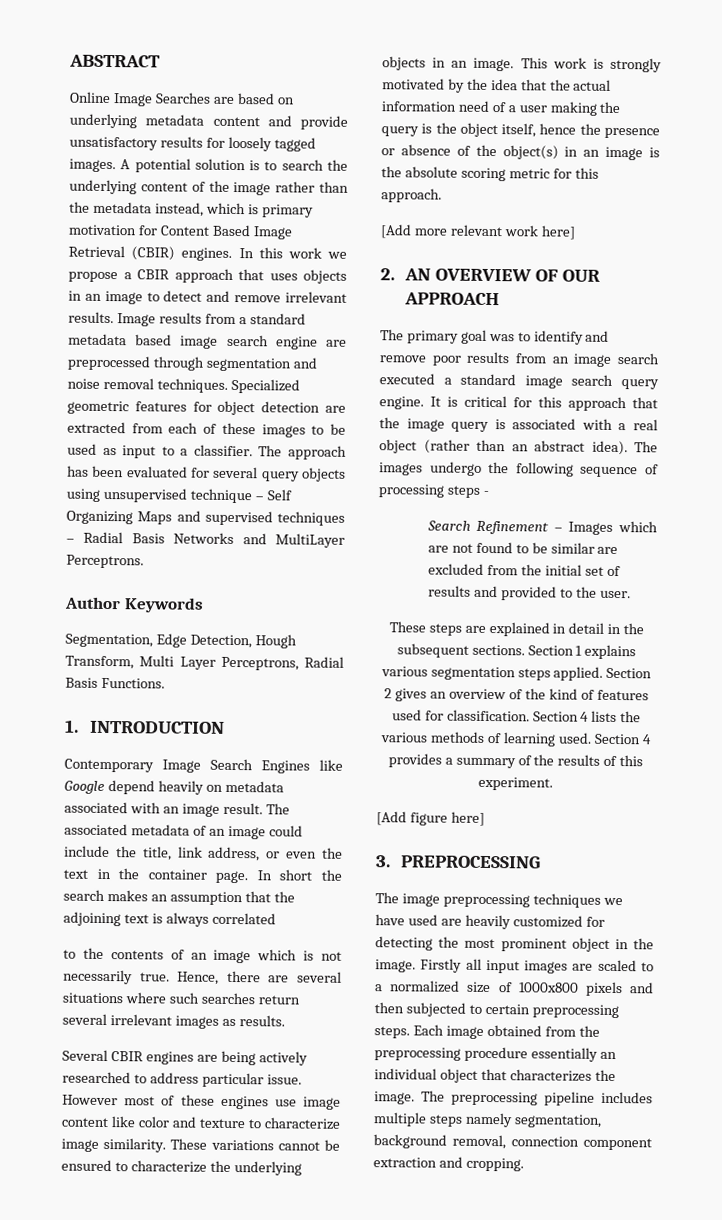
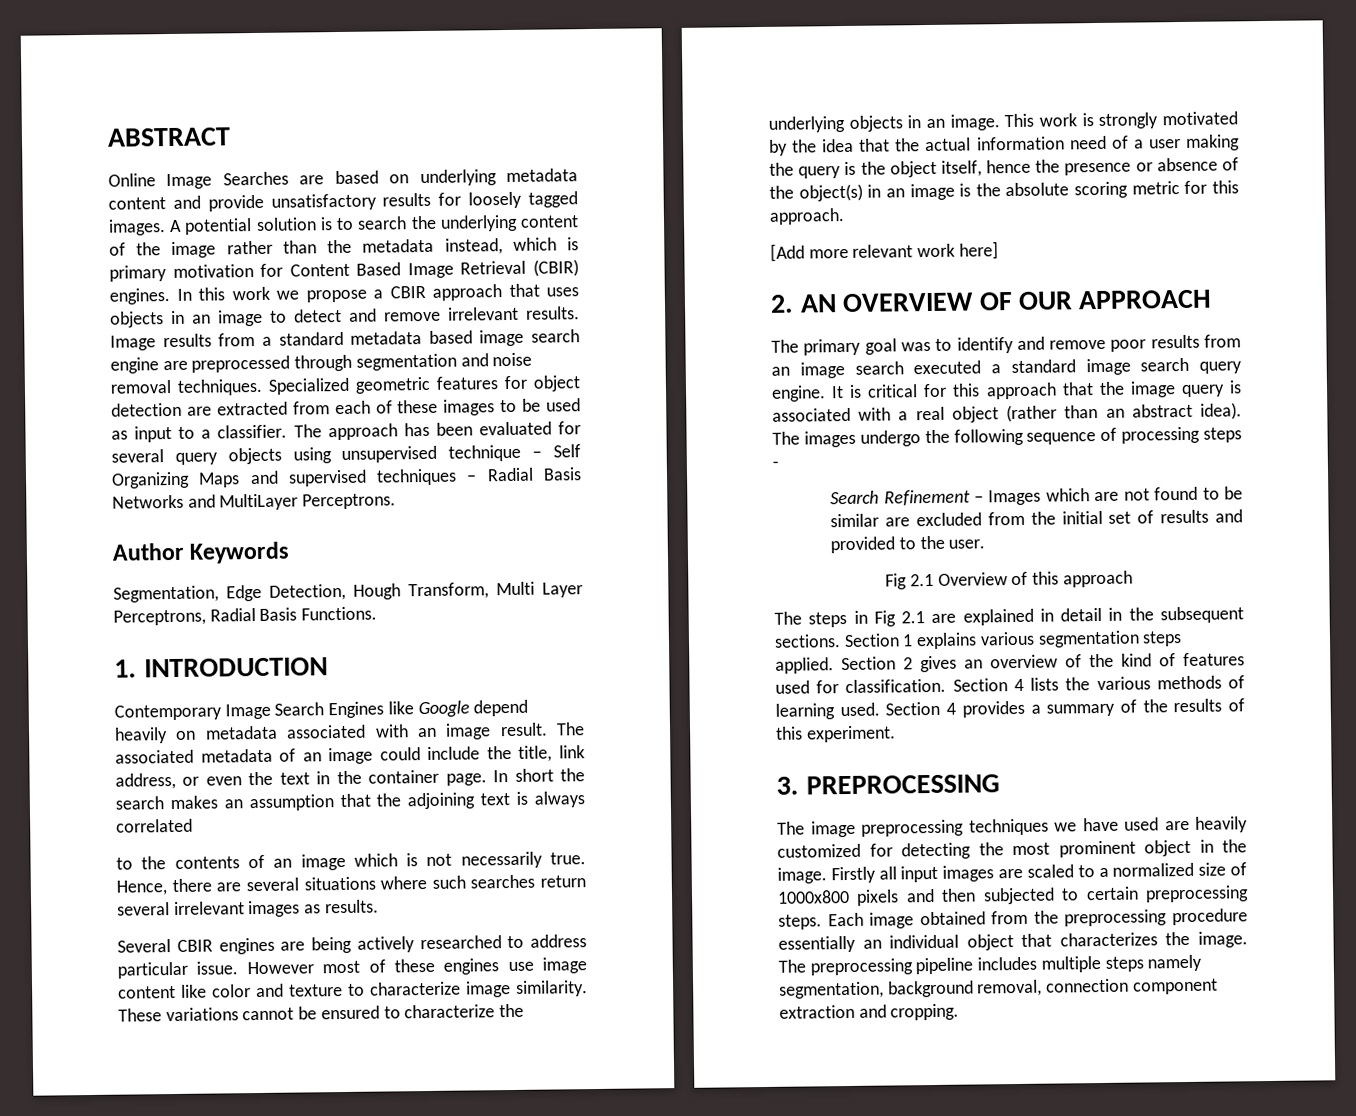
[388,621,462,636] These steps -> [885,570,1133,590] [774,610,926,628] Fig 2.1 Overview of this approach // The steps in Fig 2.1
[376,811,485,826] // [Add figure here] -> (896, 734) none

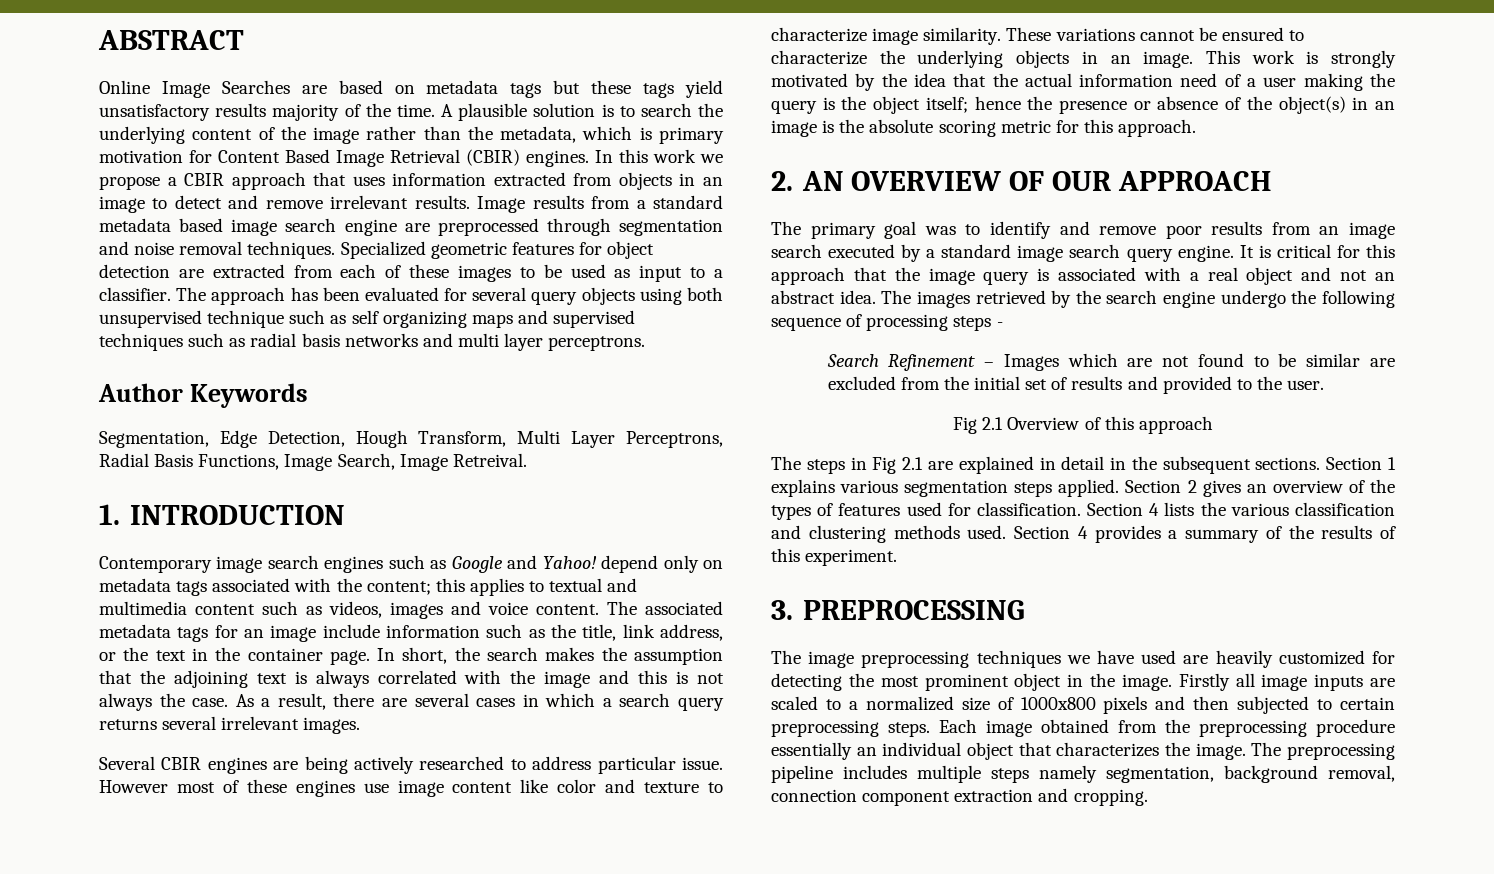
[419,168,578,187] [108,191,578,212] [108,218,253,236] underlying metadata content and provide unsatisfactory results for loosely tagged images. A potential -> [426,80,723,98] [99,103,528,121] metadata tags but these tags yield unsatisfactory results majority of the time. A plausible
[362,238,503,255] metadata instead, -> [500,126,577,143] metadata,
(579, 292) none -> [392,172,613,186] information extracted from
(332, 455) none -> [687,287,723,301] both
[532,444,581,458] [111,467,582,489] [112,493,397,511] – Self Organizing Maps and supervised techniques – Radial Basis Networks and MultiLayer Perceptrons. -> [289,310,636,328] [99,333,646,351] such as self organizing maps and supervised techniques such as radial basis networks and multi layer perceptrons.
[301,606,378,621] [114,657,328,678] [114,699,529,721] [114,722,585,744] [115,746,481,765] Functions. // 1. INTRODUCTION // Contemporary Image Search Engines like Google depend heavily on metadata associated with an image result. The associated metadata of an image could include -> [198,453,527,471] [99,504,345,525] [99,555,723,573] [99,578,638,596] [99,601,723,619] [99,624,545,642] Functions, Image Search, Image Retreival. // 1. INTRODUCTION // Contemporary image search engines such as Google and Yahoo! depend only on metadata tags associated with the content; this applies to textual and multimedia content such as videos, images and voice content. The associated metadata tags for an image include information such as
[205,776,242,786] even -> (116, 656) none
[514,768,554,782] short -> [402,647,448,664] short,
[223,799,243,809] an -> [601,647,627,661] the
[116,851,587,871] [116,874,586,896] [117,899,379,918] // to the contents of an image which is not necessarily true. Hence, there are several situations where such searches return several irrelevant images as results. -> [464,670,724,688] [99,693,724,711] [99,716,361,734] with the image and this is not always the case. As a result, there are several cases in which a search query returns several irrelevant images.
[940,160,982,177] itself, -> [925,96,968,113] itself;
[770,241,999,262] // [Add more relevant work here] -> (1197, 128) none
(982, 367) none -> [901,244,922,262] by
[1006,404,1099,423] (rather than -> [1301,267,1368,281] and not
[1200,402,1242,420] idea). -> [839,290,876,304] idea.
(856, 439) none -> [975,290,1216,308] retrieved by the search engine
[1121,653,1152,667] kind -> [771,505,811,520] types
[1156,675,1245,690] [775,703,835,720] methods of learning -> [1295,502,1395,516] [771,525,960,543] classification and clustering methods
[900,865,995,883] input images -> [1261,674,1364,691] image inputs

